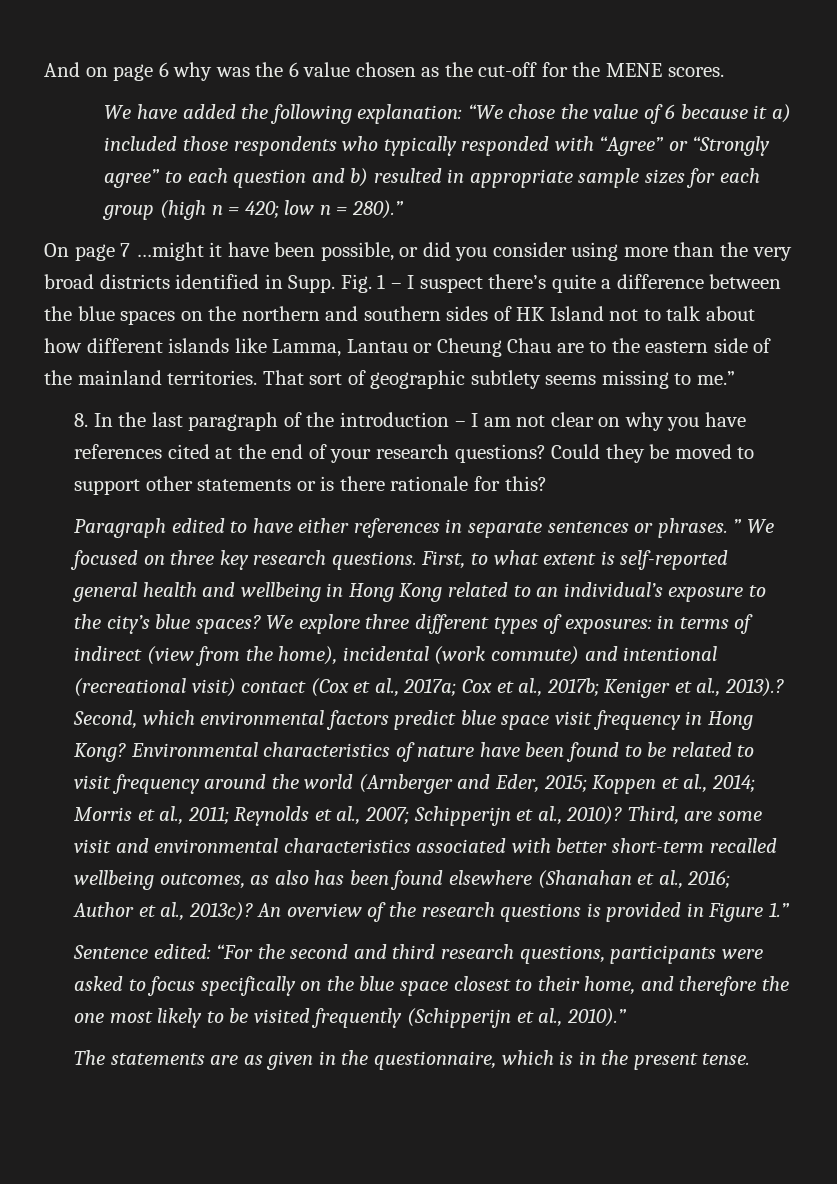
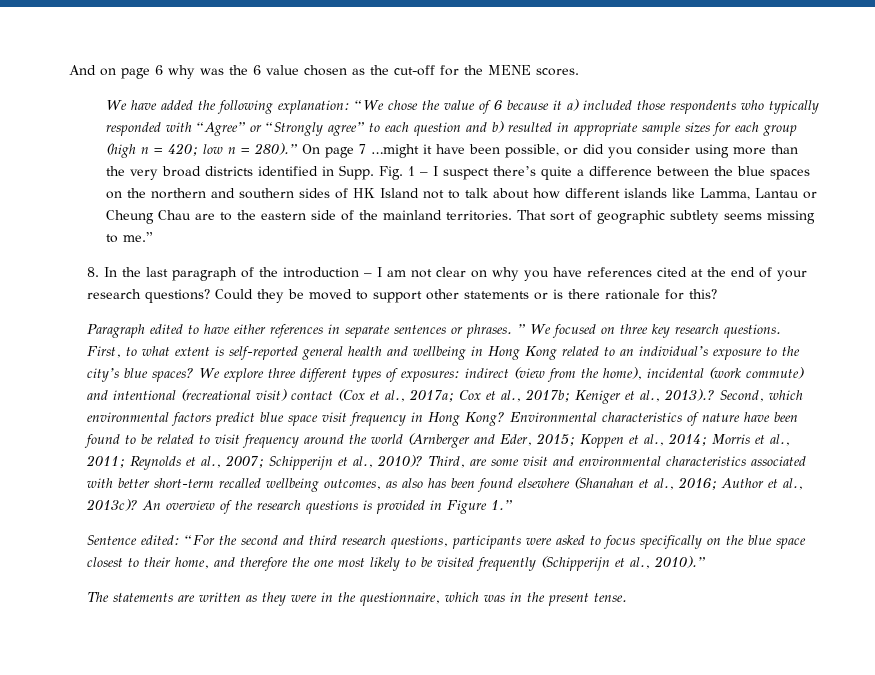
(404, 209) // -> (297, 149) none
[657,614,754,634] in terms of -> (461, 376) none
[243,1051,314,1070] as given -> [199,592,318,606] written as they were
[559,1051,574,1065] is -> [484,595,506,602] was

